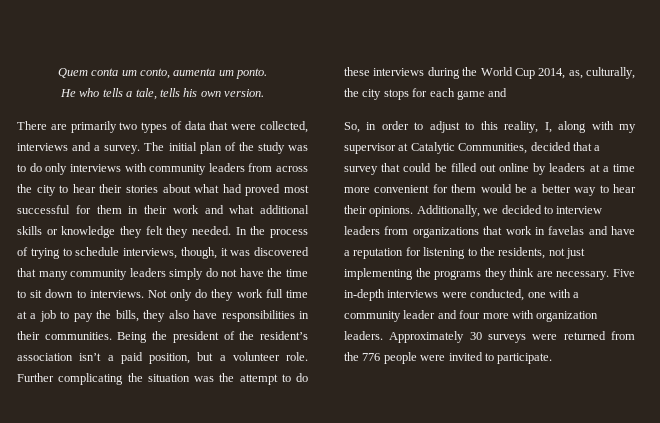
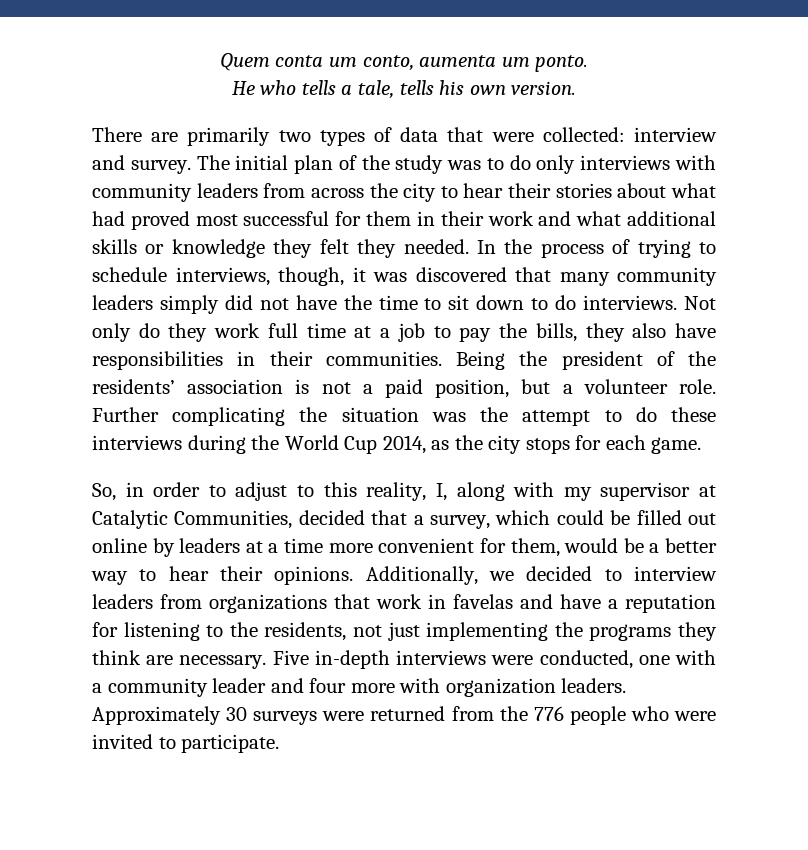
[259,121,308,133] [17,142,101,151] collected, interviews and a -> [542,127,717,142] [92,155,125,170] collected: interview and
[205,268,218,277] do -> [224,295,253,310] did
(86, 294) none -> [555,295,577,310] do
[260,331,309,340] [17,353,102,361] resident’s association isn’t -> [92,379,351,394] residents’ association is not
[568,67,635,79] as, culturally, -> [431,440,450,450] as
[456,88,508,100] game and -> [651,437,702,454] game.
[344,163,401,175] survey that -> [429,510,551,529] survey, which
[451,184,477,193] them -> [510,538,560,557] them,
(417, 358) none -> [630,706,669,721] who

